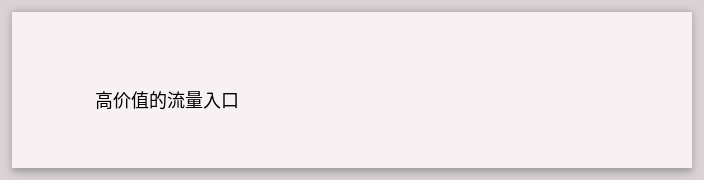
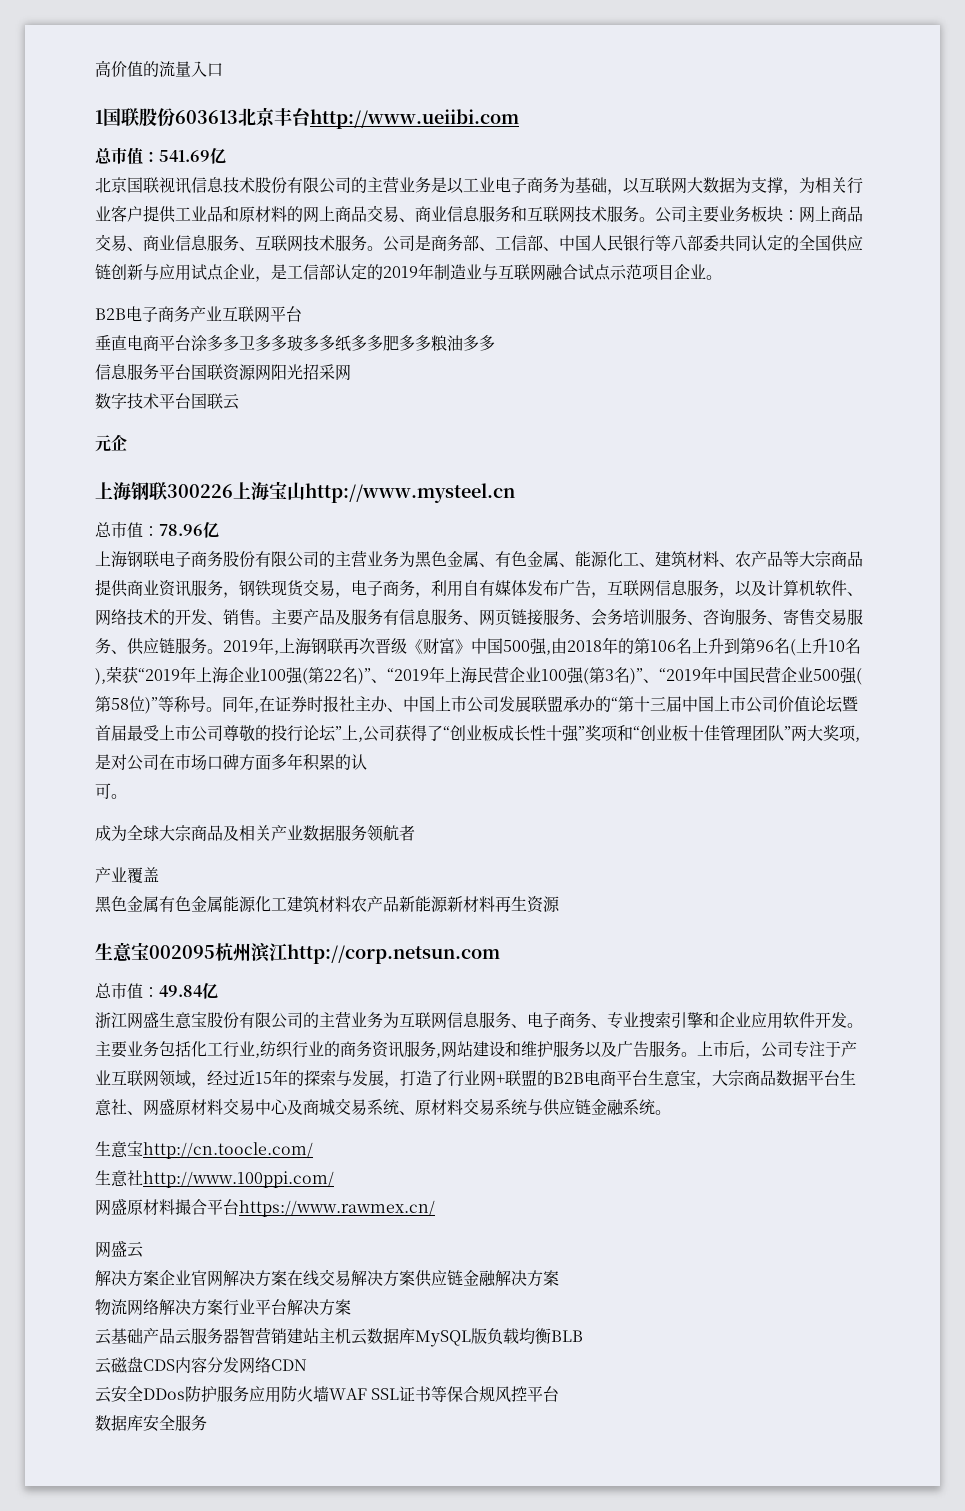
(239, 101) none -> [95,107,519,129] [95,147,226,165] [95,176,863,195] [95,205,863,223] [95,234,863,252] [95,263,722,282] [95,306,302,323] [95,335,495,352] [95,363,351,381] [95,393,239,410] [95,434,127,452] [95,481,515,503] [95,521,219,538] [95,550,863,568] [95,579,863,598] [95,608,863,626] [95,637,861,656] [95,666,862,685] [95,695,858,714] [95,724,860,742] [95,753,367,771] [95,783,127,799] [95,825,415,842] [95,867,159,883] [95,896,560,913] [95,942,500,964] [95,982,218,999] [95,1011,863,1029] [95,1041,857,1059] [95,1069,856,1088] [95,1098,671,1116] [95,1141,313,1159] [95,1170,334,1188] [95,1199,435,1217] [95,1241,143,1258] [95,1269,559,1287] [95,1299,351,1316] [95,1327,583,1347] [95,1357,307,1374] [95,1385,560,1403] [95,1415,207,1432] // 1国联股份603613北京丰台http://www.ueiibi.com // 总市值：541.69亿 // 北京国联视讯信息技术股份有限公司的主营业务是以工业电子商务为基础，以互联网大数据为支撑，为相关行业客户提供工业品和原材料的网上商品交易、商业信息服务和互联网技术服务。公司主要业务板块：网上商品交易、商业信息服务、互联网技术服务。公司是商务部、工信部、中国人民银行等八部委共同认定的全国供应链创新与应用试点企业，是工信部认定的2019年制造业与互联网融合试点示范项目企业。 // B2B电子商务产业互联网平台 // 垂直电商平台涂多多卫多多玻多多纸多多肥多多粮油多多 // 信息服务平台国联资源网阳光招采网 // 数字技术平台国联云 // 元企 // 上海钢联300226上海宝山http://www.mysteel.cn // 总市值：78.96亿 // 上海钢联电子商务股份有限公司的主营业务为黑色金属、有色金属、能源化工、建筑材料、农产品等大宗商品提供商业资讯服务，钢铁现货交易，电子商务，利用自有媒体发布广告，互联网信息服务，以及计算机软件、网络技术的开发、销售。主要产品及服务有信息服务、网页链接服务、会务培训服务、咨询服务、寄售交易服务、供应链服务。2019年,上海钢联再次晋级《财富》中国500强,由2018年的第106名上升到第96名(上升10名),荣获“2019年上海企业100强(第22名)”、“2019年上海民营企业100强(第3名)”、“2019年中国民营企业500强(第58位)”等称号。同年,在证券时报社主办、中国上市公司发展联盟承办的“第十三届中国上市公司价值论坛暨首届最受上市公司尊敬的投行论坛”上,公司获得了“创业板成长性十强”奖项和“创业板十佳管理团队”两大奖项,是对公司在市场口碑方面多年积累的认 // 可。 // 成为全球大宗商品及相关产业数据服务领航者 // 产业覆盖 // 黑色金属有色金属能源化工建筑材料农产品新能源新材料再生资源 // 生意宝002095杭州滨江http://corp.netsun.com // 总市值：49.84亿 // 浙江网盛生意宝股份有限公司的主营业务为互联网信息服务、电子商务、专业搜索引擎和企业应用软件开发。主要业务包括化工行业,纺织行业的商务资讯服务,网站建设和维护服务以及广告服务。上市后，公司专注于产业互联网领域，经过近15年的探索与发展，打造了行业网+联盟的B2B电商平台生意宝，大宗商品数据平台生意社、网盛原材料交易中心及商城交易系统、原材料交易系统与供应链金融系统。 // 生意宝http://cn.toocle.com/ // 生意社http://www.100ppi.com/ // 网盛原材料撮合平台https://www.rawmex.cn/ // 网盛云 // 解决方案企业官网解决方案在线交易解决方案供应链金融解决方案 // 物流网络解决方案行业平台解决方案 // 云基础产品云服务器智营销建站主机云数据库MySQL版负载均衡BLB // 云磁盘CDS内容分发网络CDN // 云安全DDos防护服务应用防火墙WAF SSL证书等保合规风控平台 // 数据库安全服务

